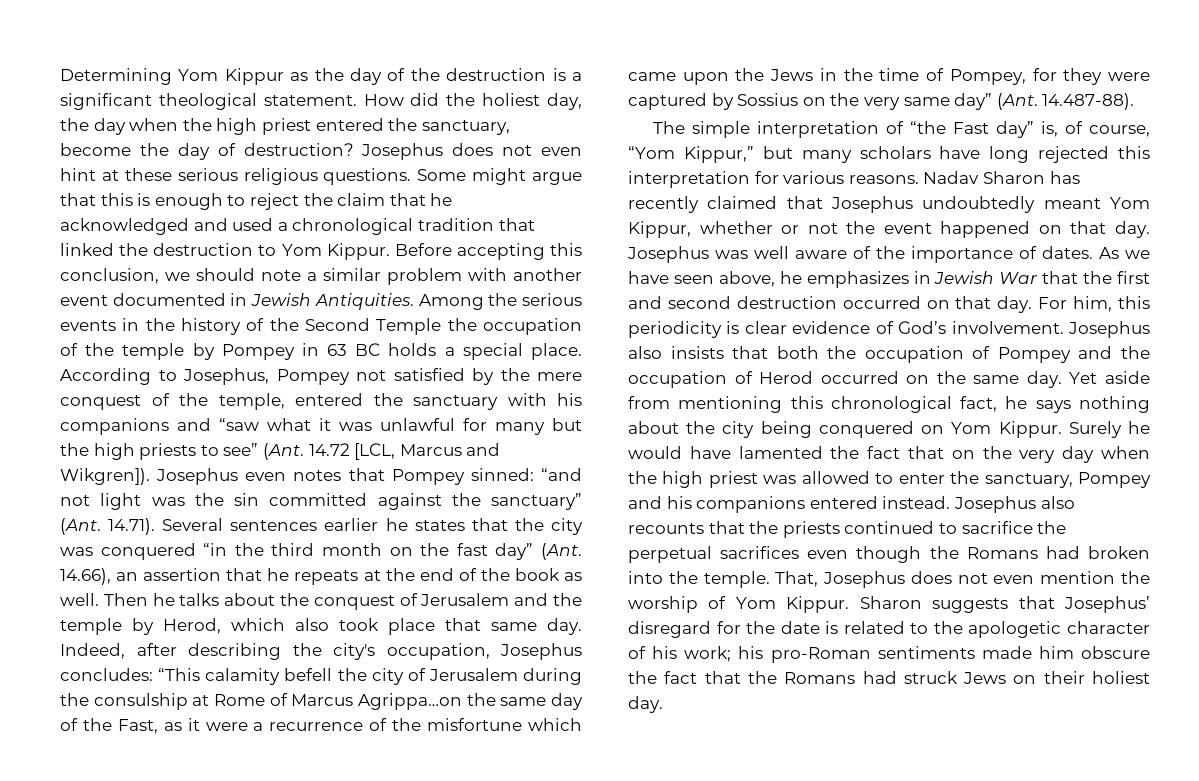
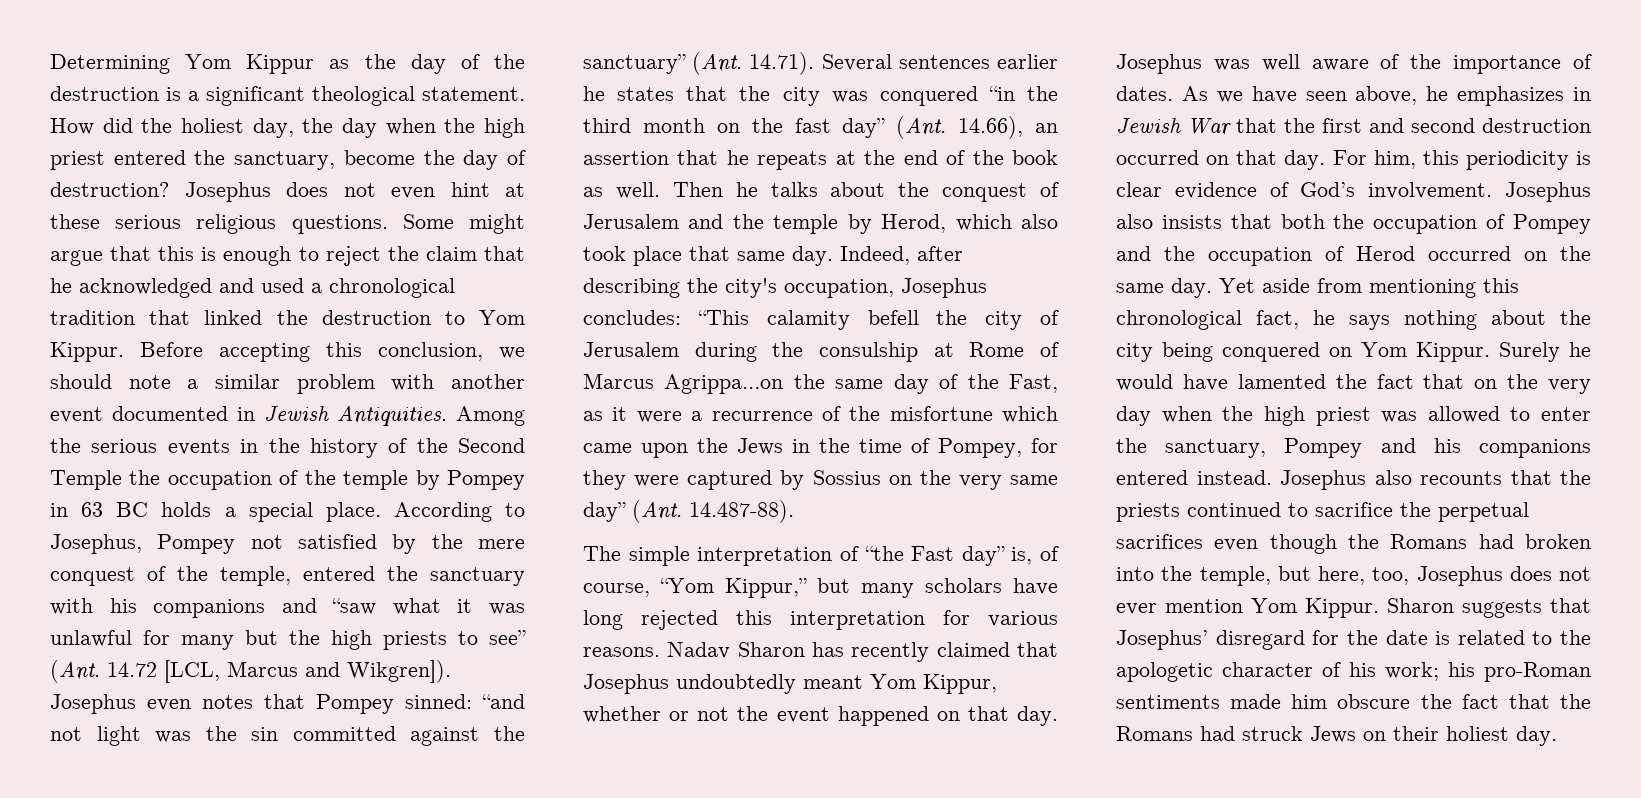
[703,571,1150,588] [628,596,727,613] temple. That, Josephus does not even mention the worship of -> [1199,566,1591,586] [1116,599,1243,615] temple, but here, too, Josephus does not ever mention

